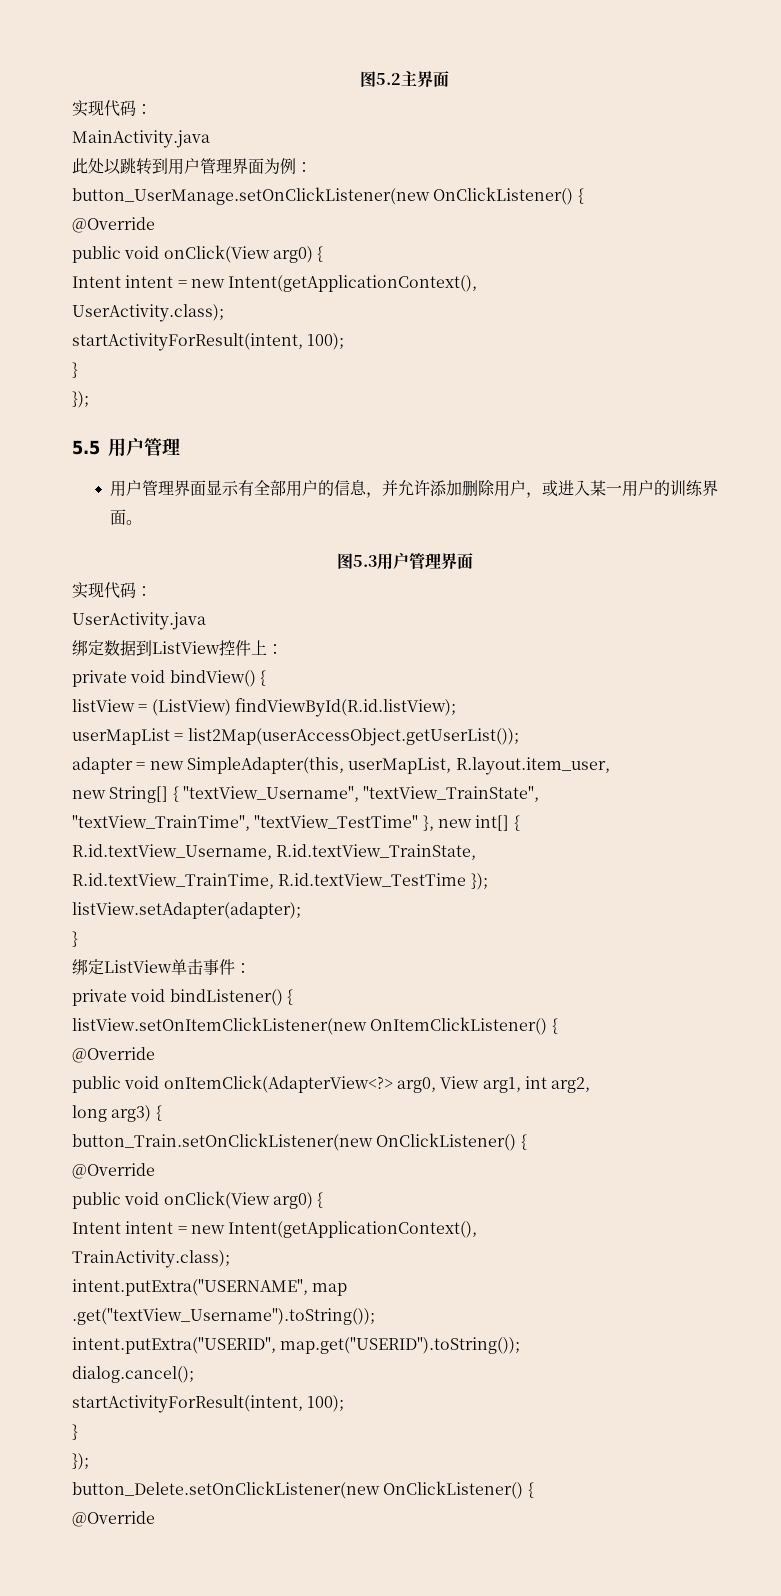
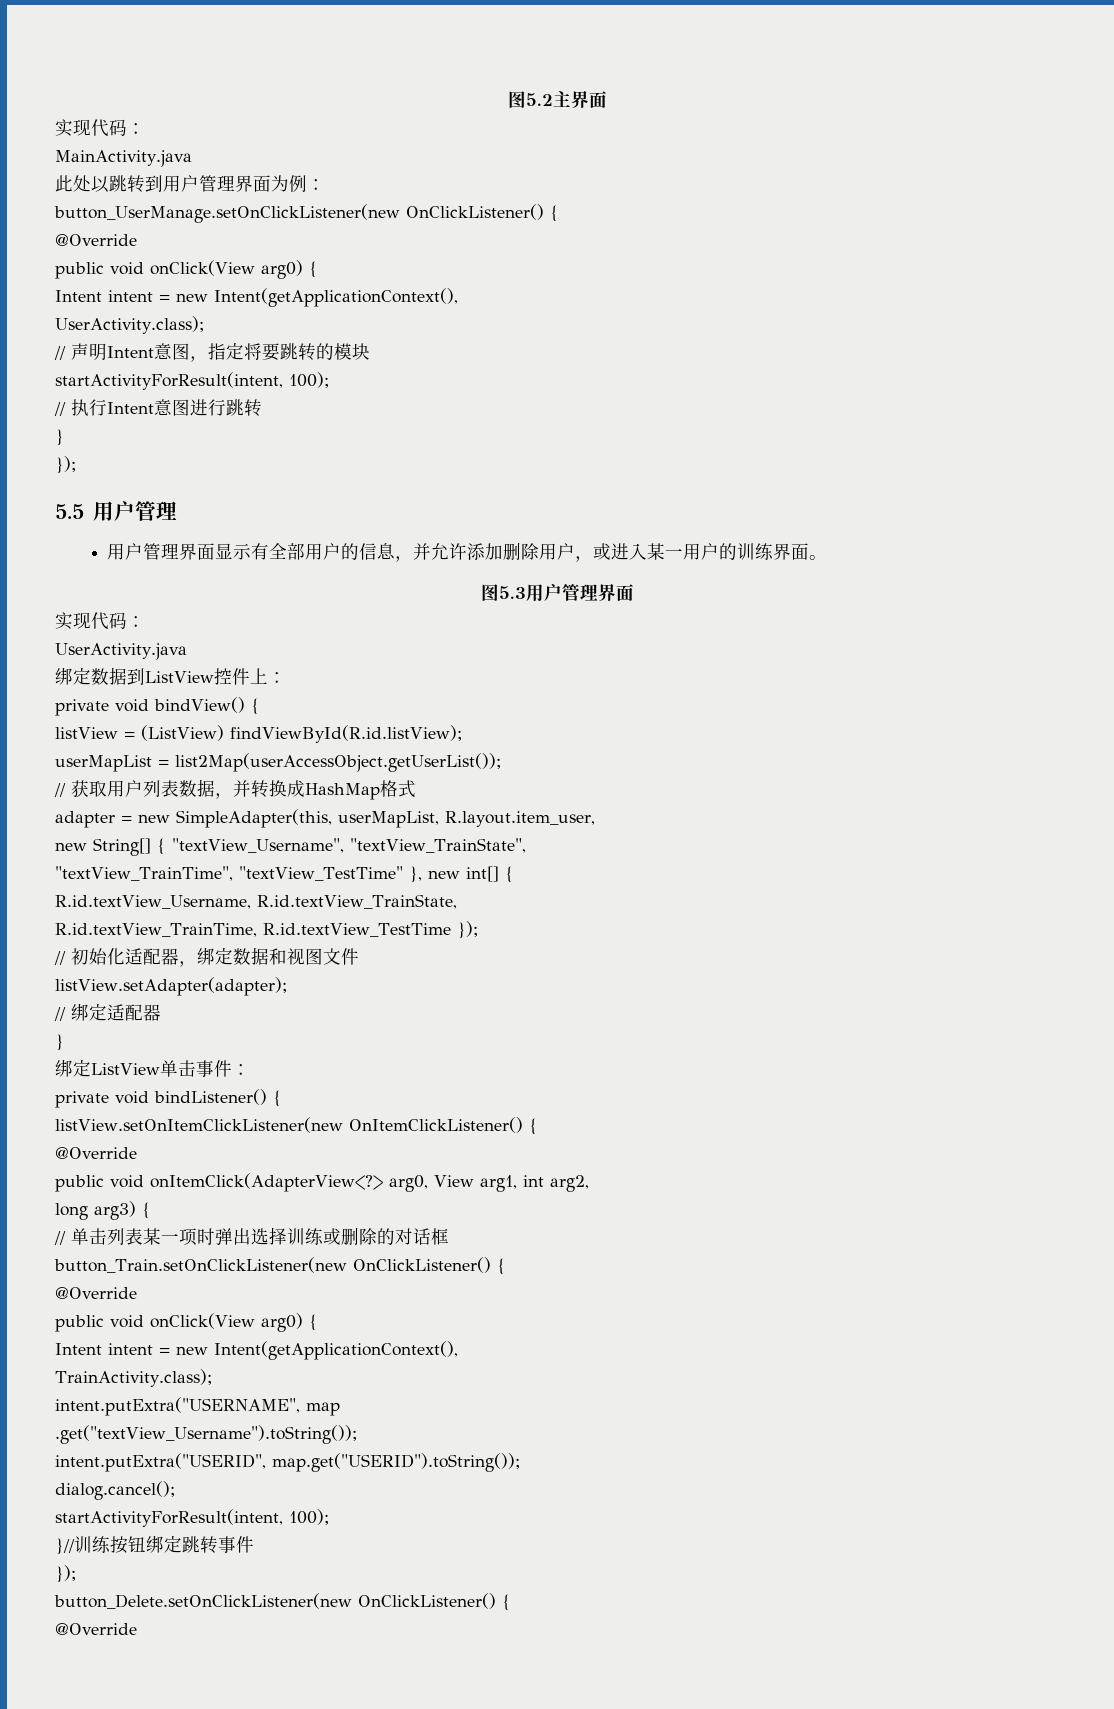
[72,333,345,351] startActivityForResult(intent, 100); -> [54,342,370,362] [55,372,329,390] [54,399,262,417] // 声明Intent意图，指定将要跳转的模块 // startActivityForResult(intent, 100); // // 执行Intent意图进行跳转
(519, 737) none -> [54,779,416,800] // // 获取用户列表数据，并转换成HashMap格式
[72,902,301,919] listView.setAdapter(adapter); -> [54,947,359,967] [55,977,287,996] [54,1003,161,1021] // 初始化适配器，绑定数据和视图文件 // listView.setAdapter(adapter); // // 绑定适配器
(162, 1113) none -> [54,1227,449,1246] // // 单击列表某一项时弹出选择训练或删除的对话框
[72,1424,78,1440] } -> [55,1535,254,1555] }//训练按钮绑定跳转事件

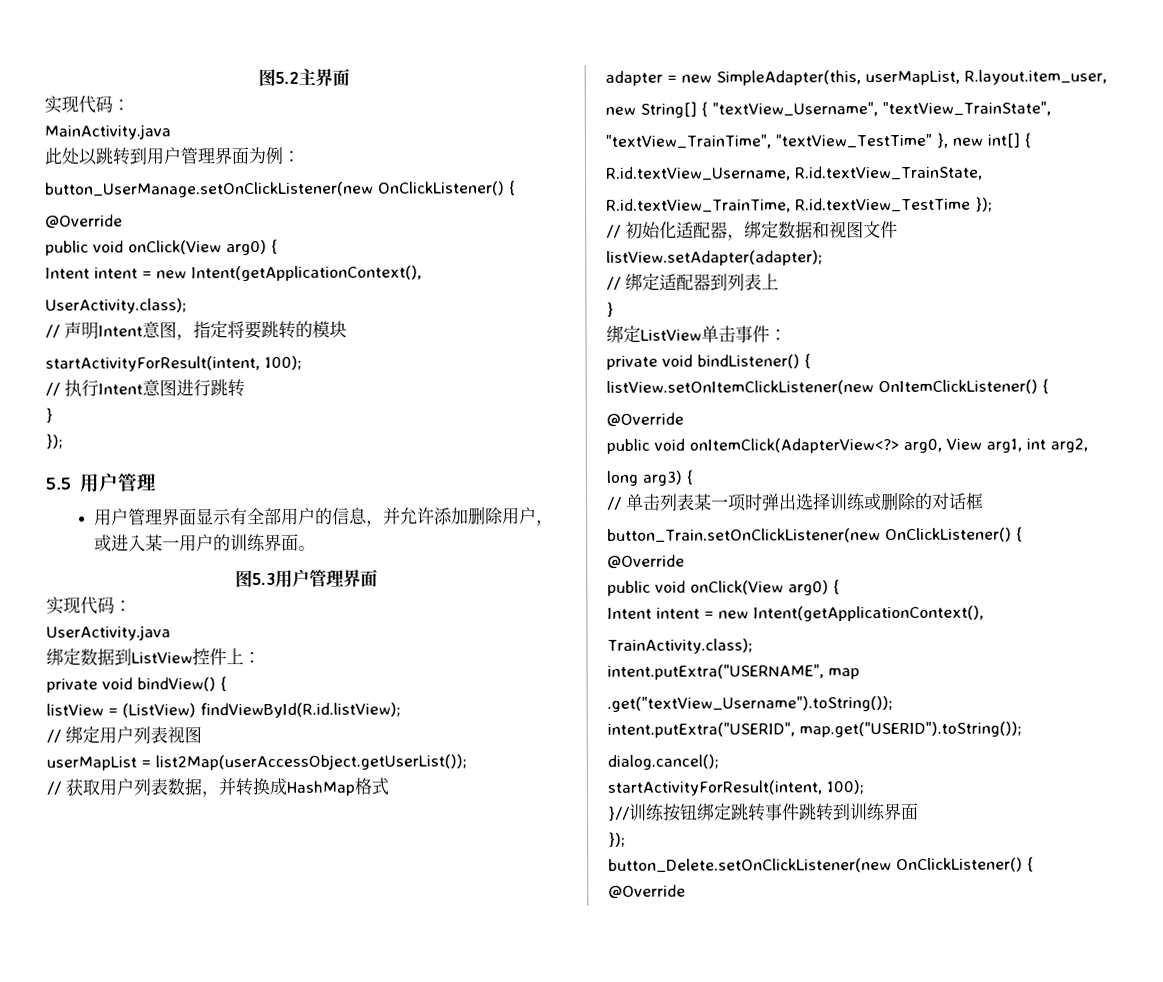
(462, 734) none -> [46,725,202,744] // // 绑定用户列表视图
(161, 1012) none -> [709,273,779,291] 到列表上
(254, 1544) none -> [797,802,919,822] 跳转到训练界面

